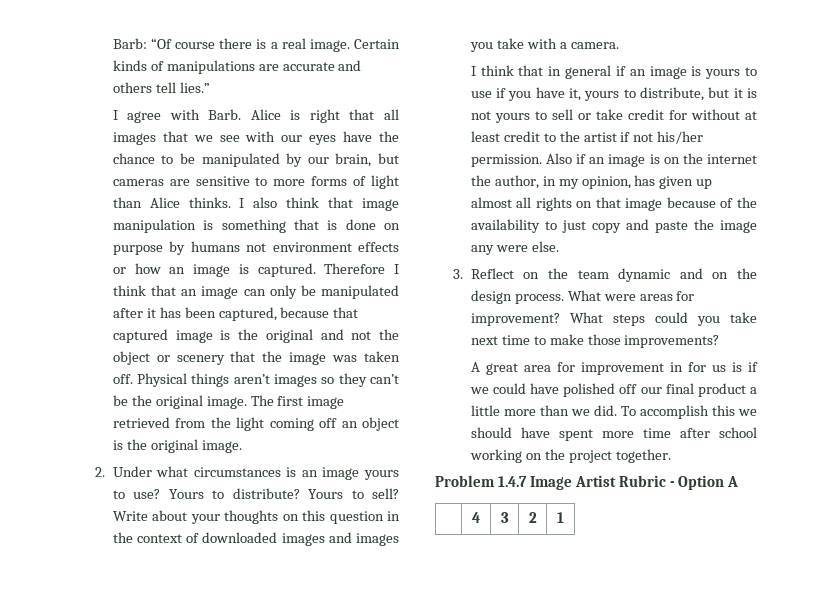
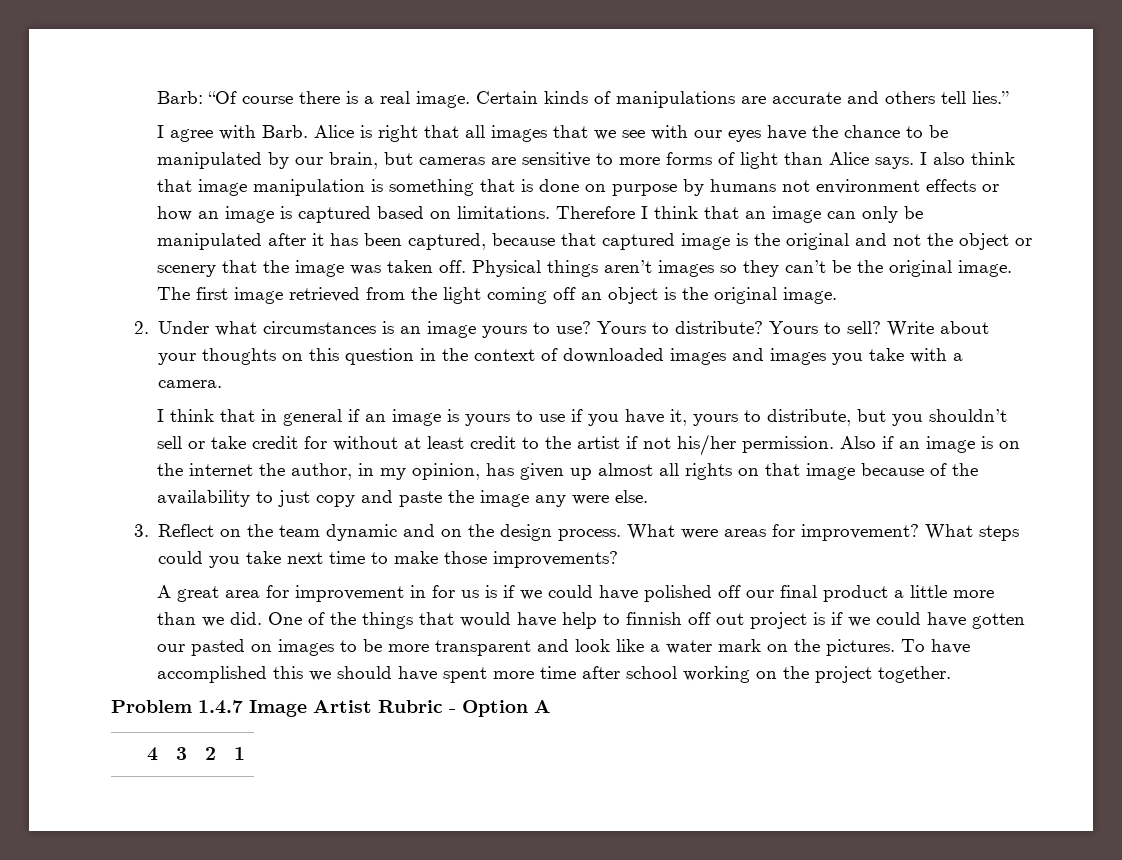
[188,197,231,208] thinks. -> [874,157,914,169] says.
[257,263,316,277] captured. -> [297,206,550,223] captured based on limitations.
[733,88,757,98] [470,111,547,123] it is not yours to -> [891,409,1007,426] you shouldn’t
[620,405,709,419] To accomplish -> [267,612,1025,629] [156,639,970,656] [156,666,267,683] One of the things that would have help to finnish off out project is if we could have gotten our pasted on images to be more transparent and look like a water mark on the pictures. To have accomplished

